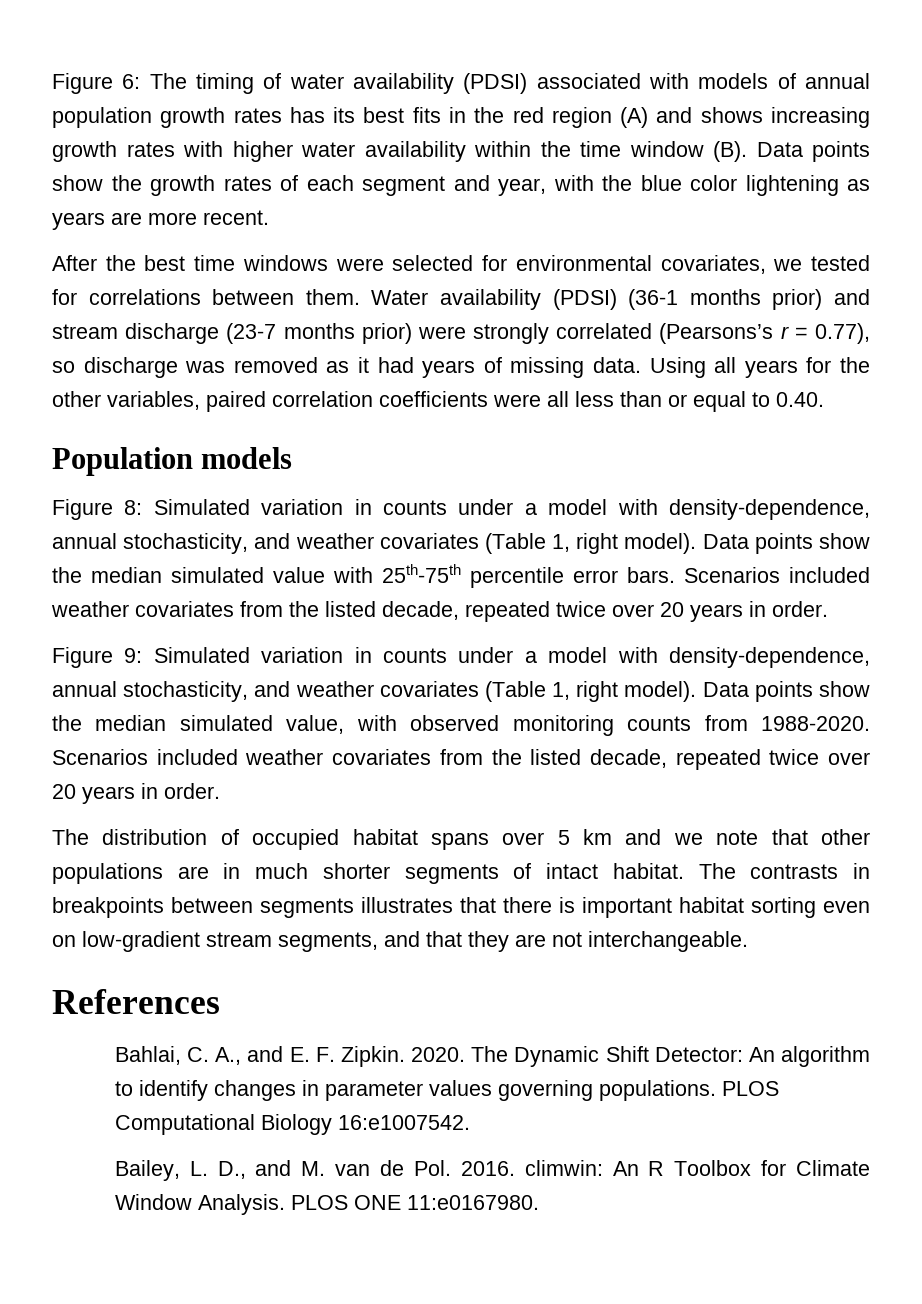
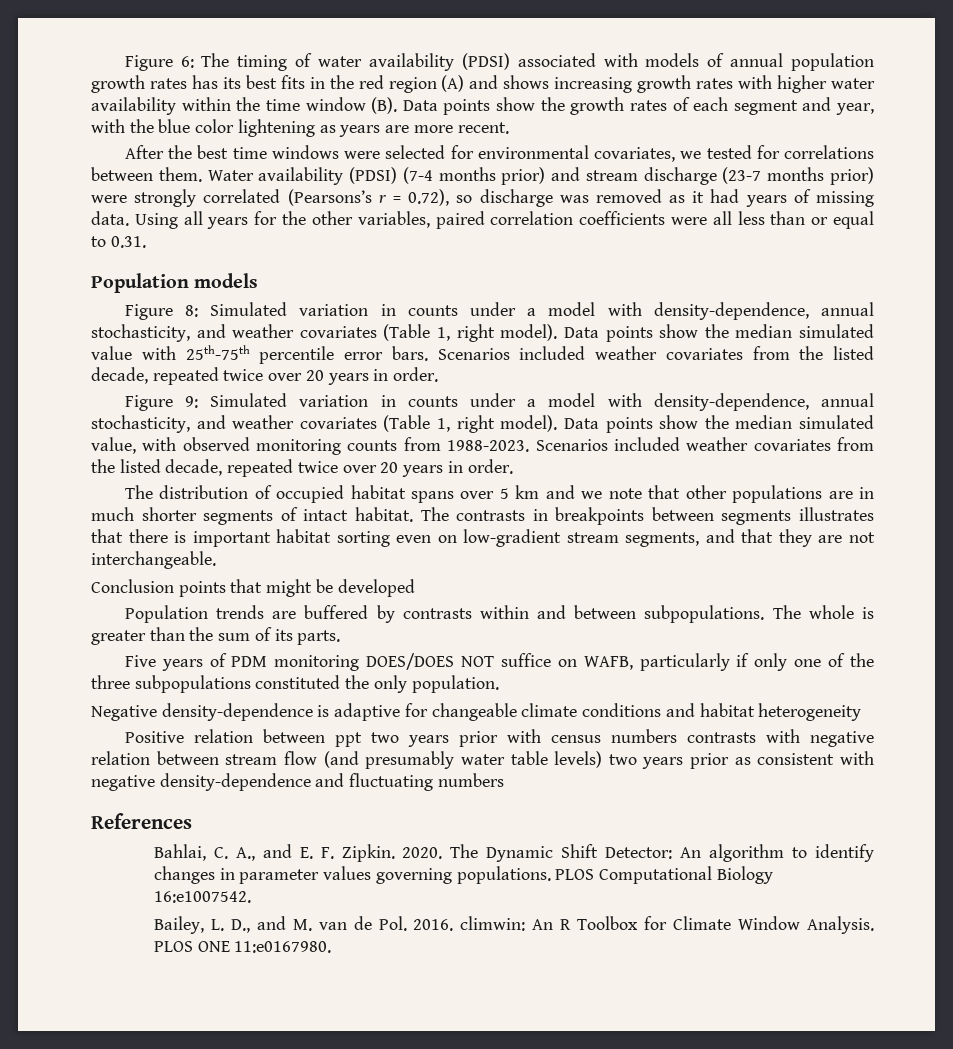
[628,289,679,310] (36-1 -> [402,167,433,184] (7-4
[814,323,870,344] 0.77), -> [408,189,450,206] 0.72),
[776,392,824,407] 0.40. -> [110,236,146,248] 0.31.
[761,716,871,731] 1988-2020. -> [447,440,530,452] 1988-2023.
(748, 941) none -> [91,579,415,597] [124,605,874,623] [91,627,341,645] [124,653,874,671] [91,675,499,693] [91,703,862,721] [124,729,874,747] [91,751,874,769] [91,773,504,791] // Conclusion points that might be developed // Population trends are buffered by contrasts within and between subpopulations. The whole is greater than the sum of its parts. // Five years of PDM monitoring DOES/DOES NOT suffice on WAFB, particularly if only one of the three subpopulations constituted the only population. // Negative density-dependence is adaptive for changeable climate conditions and habitat heterogeneity // Positive relation between ppt two years prior with census numbers contrasts with negative relation between stream flow (and presumably water table levels) two years prior as consistent with negative density-dependence and fluctuating numbers

